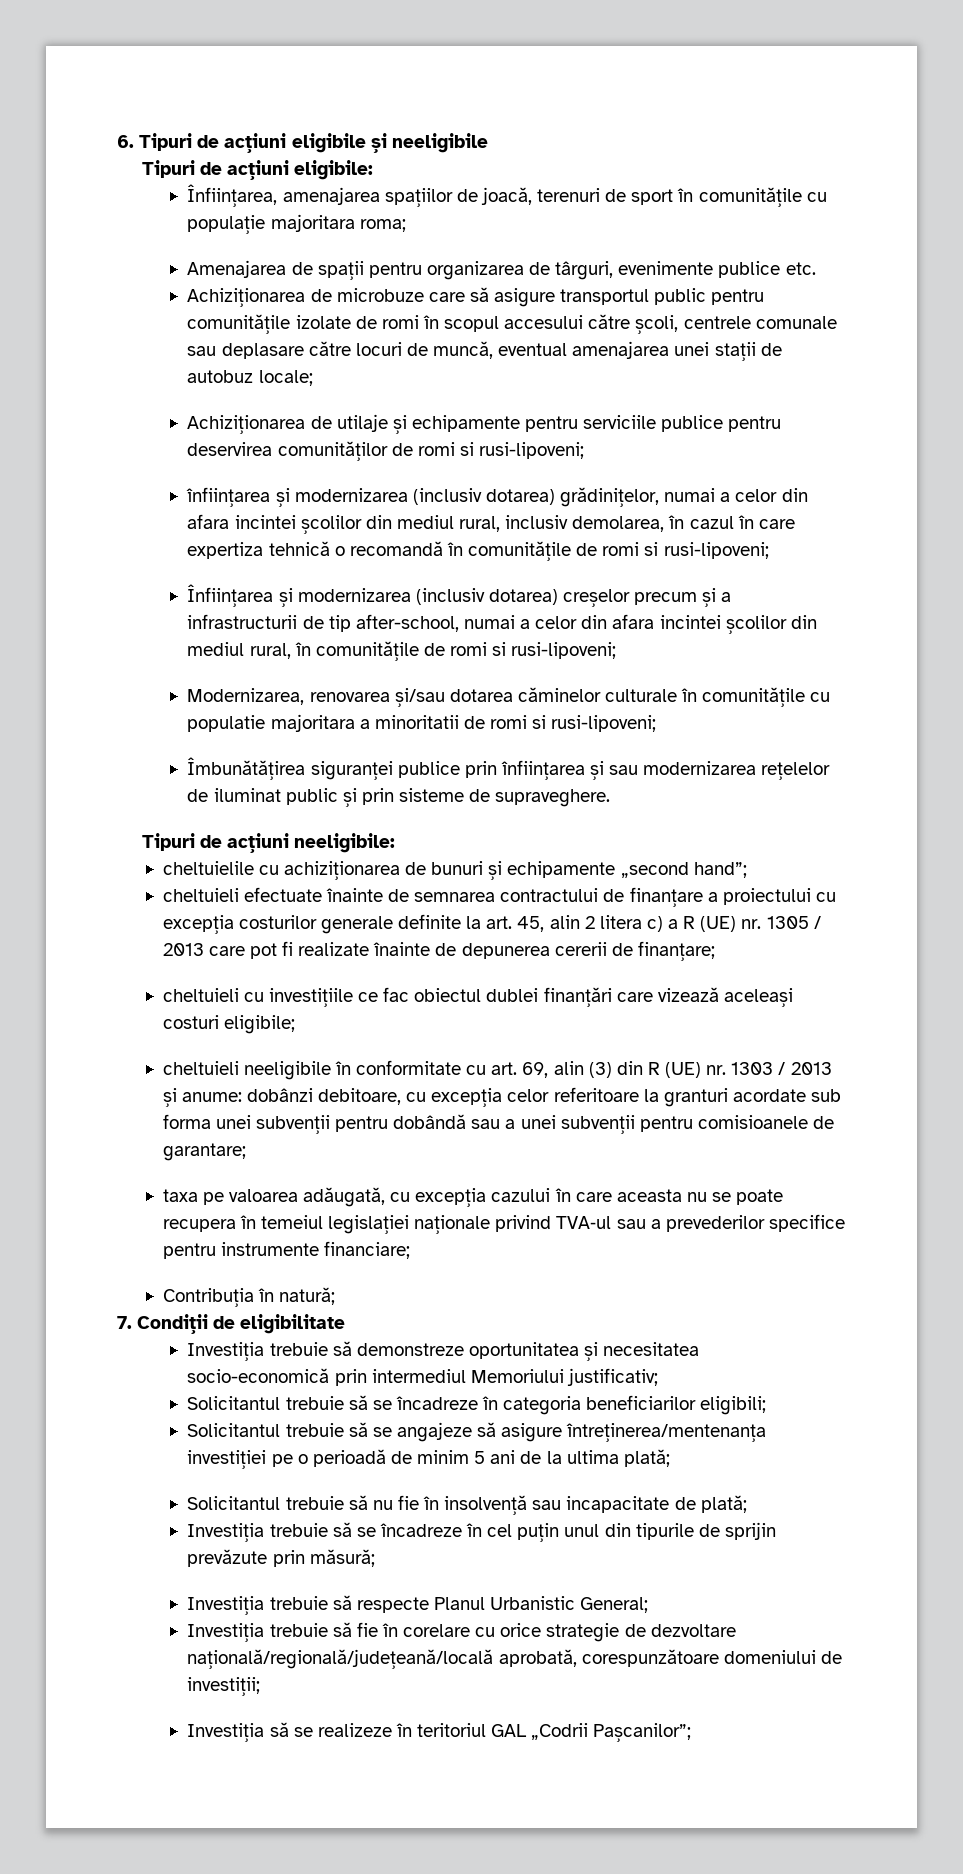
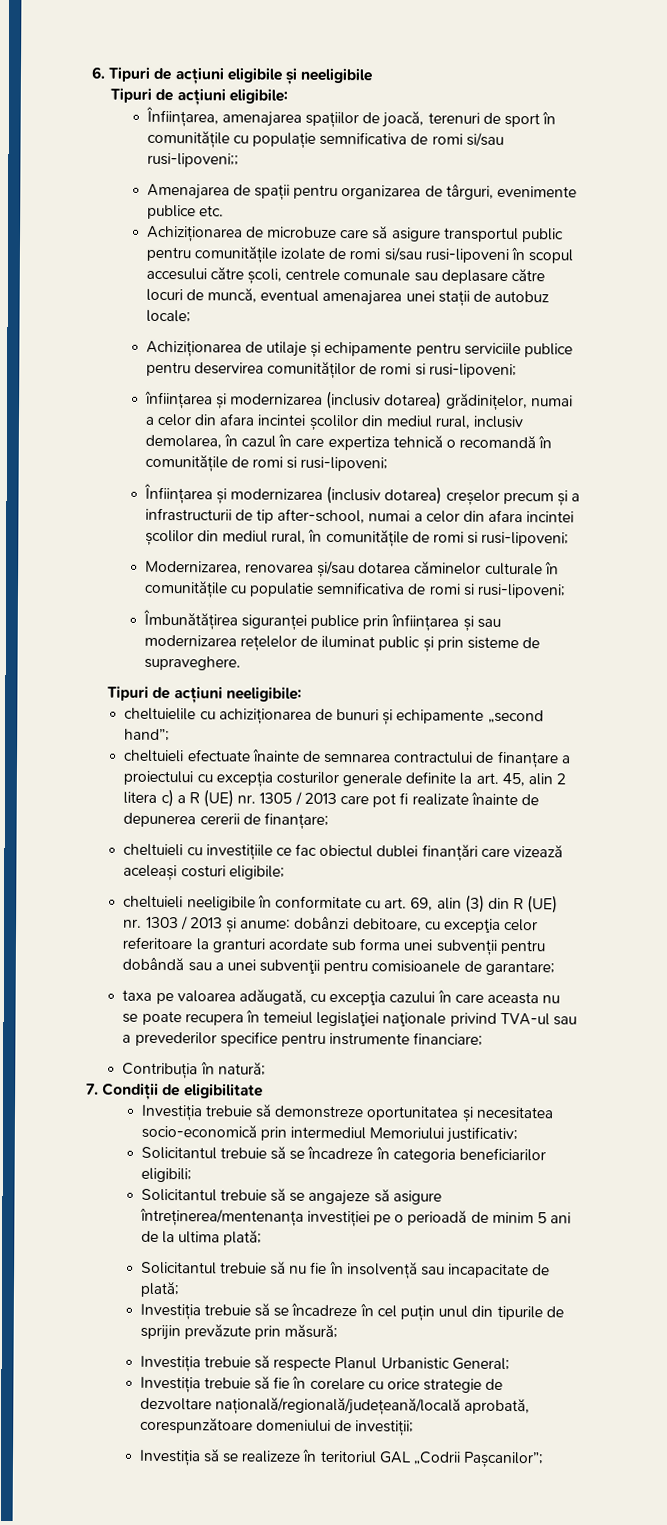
[270,214,406,232] majoritara roma; -> [319,131,504,147] [146,152,239,168] semnificativa de romi si/sau rusi-lipoveni;;
(419, 322) none -> [383,247,509,264] si/sau rusi-lipoveni
[270,714,459,732] majoritara a minoritatii -> [316,581,406,596] semnificativa

